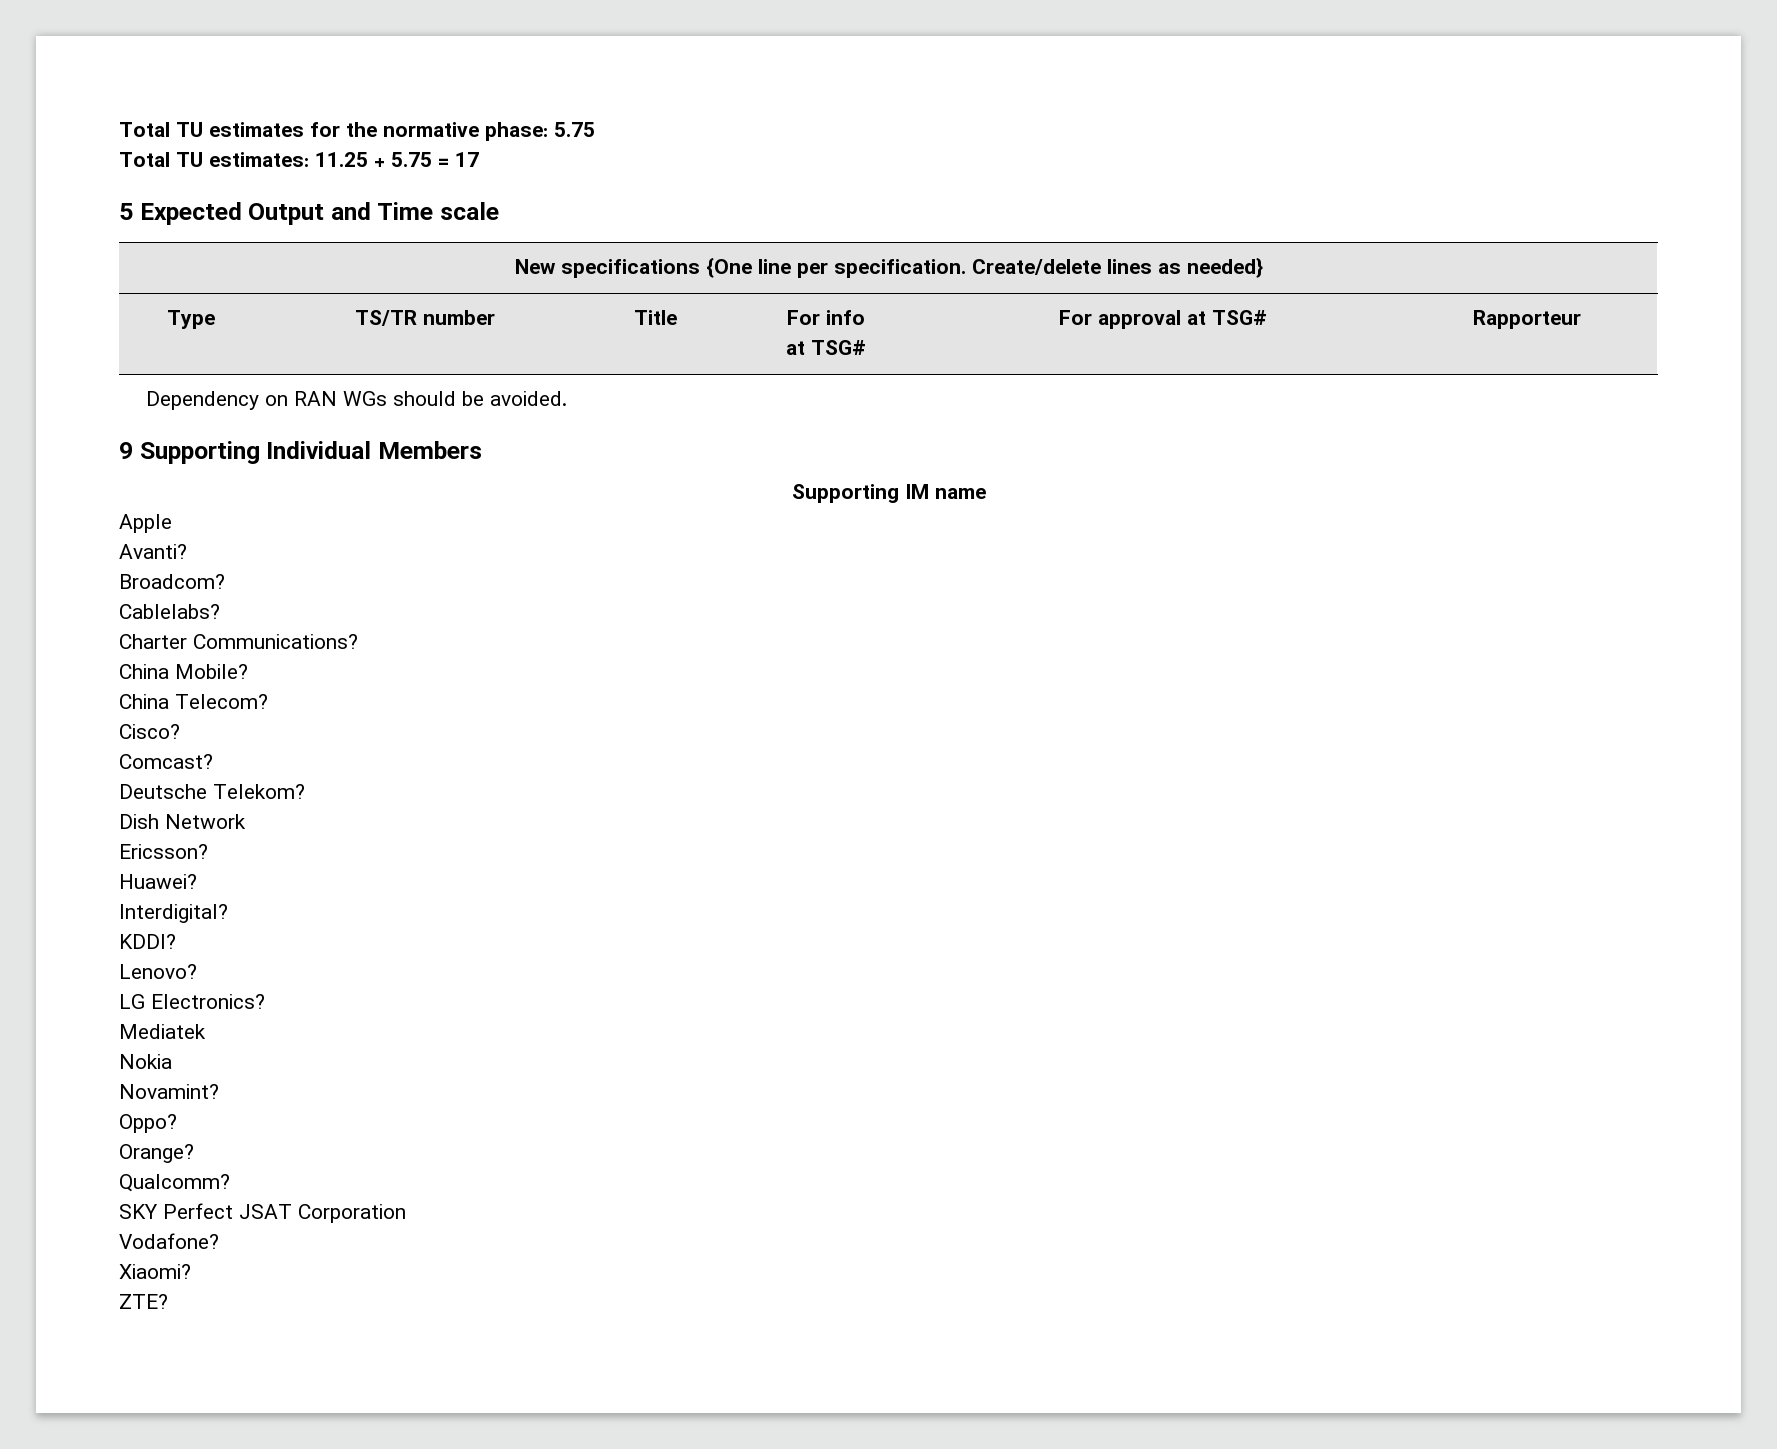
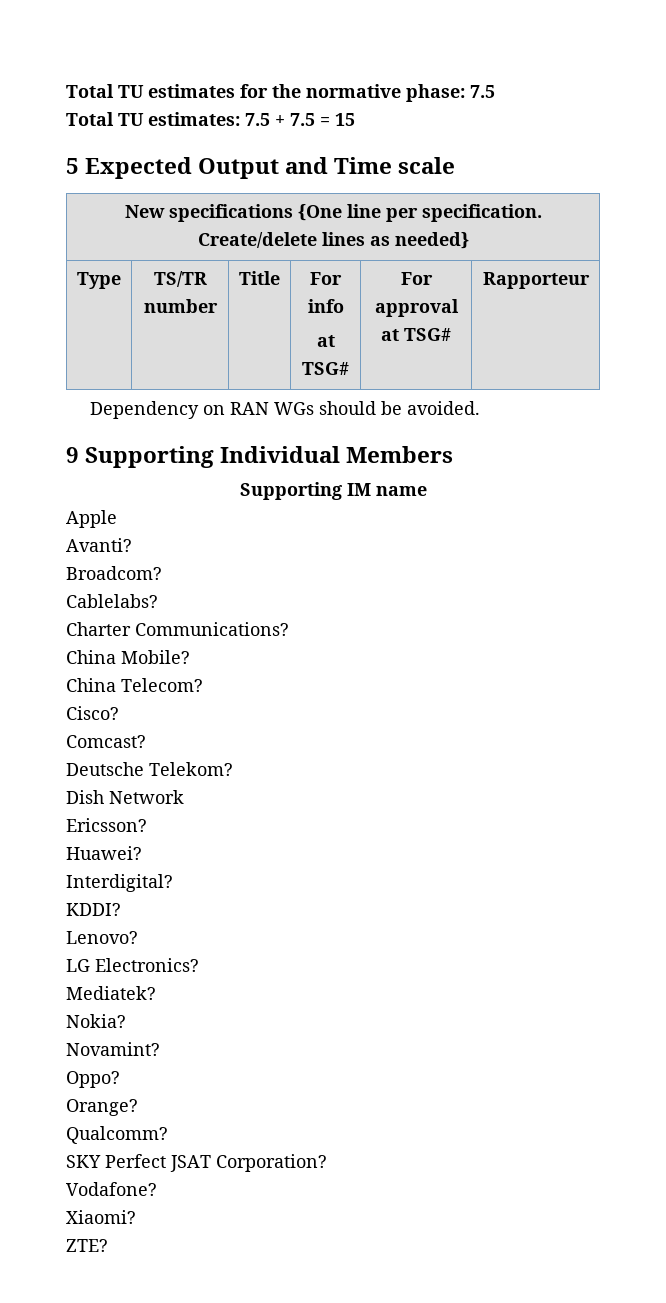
[554,122,595,137] 5.75 -> [470,85,495,98] 7.5
[315,152,479,167] 11.25 + 5.75 = 17 -> [245,113,355,126] 7.5 + 7.5 = 15
[119,1024,206,1039] [119,1054,172,1069] Mediatek // Nokia -> [66,986,156,1000] [66,1014,126,1028] Mediatek? // Nokia?
[298,1204,406,1223] Corporation -> [216,1154,327,1172] Corporation?

